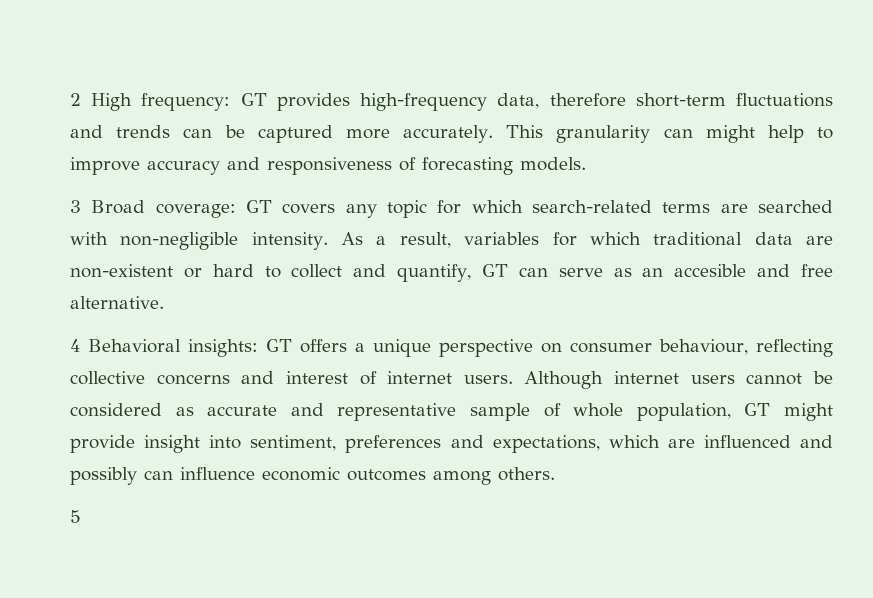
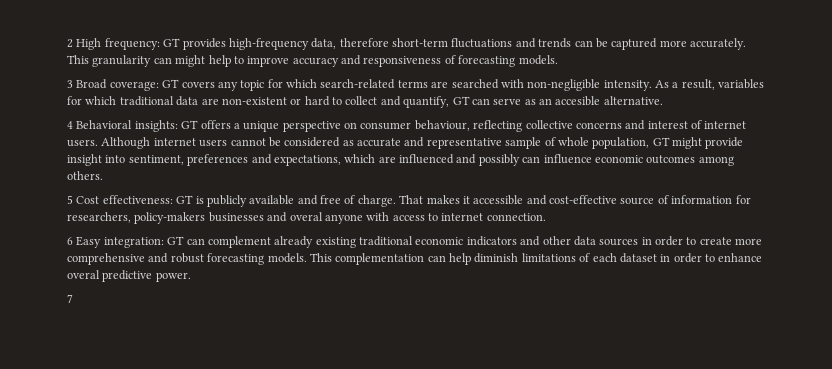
[757,264,833,277] and free -> (601, 101) none
(81, 516) none -> [76,195,751,207] [67,212,546,224] [67,236,763,248] [67,253,763,265] [67,270,191,282] [67,294,73,303] Cost effectiveness: GT is publicly available and free of charge. That makes it accessible and cost-effective source of information for researchers, policy-makers businesses and overal anyone with access to internet connection. // 6 Easy integration: GT can complement already existing traditional economic indicators and other data sources in order to create more comprehensive and robust forecasting models. This complementation can help diminish limitations of each dataset in order to enhance overal predictive power. // 7

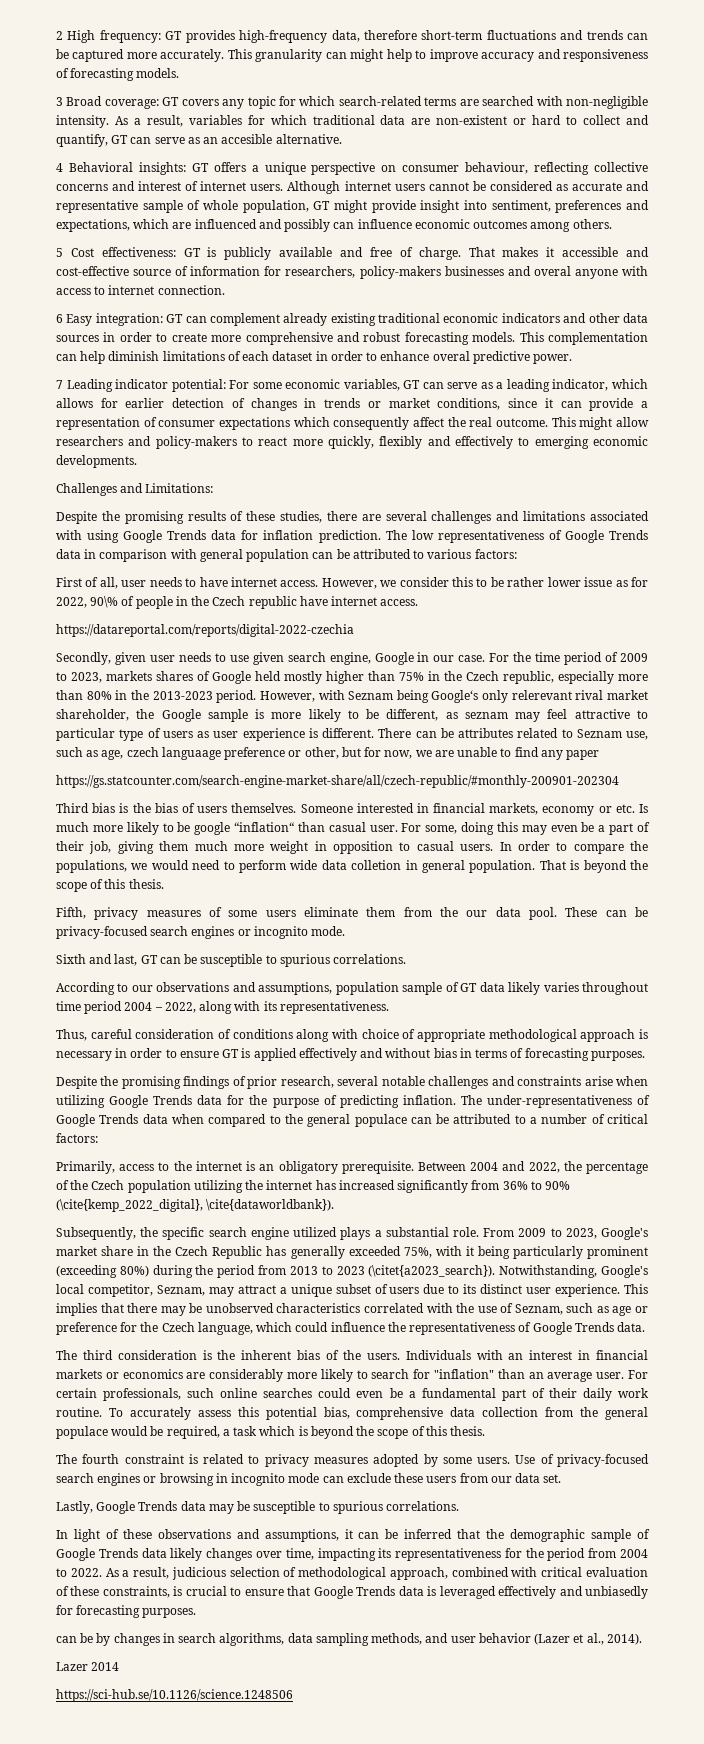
(73, 298) none -> [66,379,649,392] [56,398,649,411] [56,417,649,430] [56,436,648,449] [56,455,137,468] [56,483,214,496] [56,511,650,524] [56,530,649,543] [56,549,517,562] [56,577,648,589] [56,596,419,609] [56,624,354,637] [56,652,648,665] [56,671,648,684] [56,690,648,703] [56,709,648,722] [56,728,648,741] [56,747,600,760] [56,775,619,788] [56,803,648,816] [56,822,651,835] [56,841,648,854] [56,860,648,873] [56,879,164,892] [56,907,648,920] [56,926,346,939] [56,954,407,967] [56,982,648,995] [56,1001,389,1014] [56,1029,648,1042] [56,1048,645,1061] [56,1076,648,1089] [56,1095,650,1108] [56,1114,648,1127] [56,1133,98,1143] [56,1161,648,1174] [56,1180,571,1193] [56,1199,335,1212] [56,1227,648,1240] [56,1246,648,1259] [56,1265,648,1278] [56,1284,648,1297] [56,1303,648,1316] [56,1322,646,1335] [56,1350,649,1360] [56,1369,648,1382] [56,1388,649,1401] [56,1407,648,1420] [56,1426,486,1439] [56,1454,649,1467] [56,1473,562,1486] [56,1501,460,1514] [56,1529,650,1542] [56,1548,648,1561] [56,1567,648,1580] [56,1586,648,1599] [56,1605,197,1618] [56,1633,642,1646] [56,1662,120,1671] [56,1689,293,1702] Leading indicator potential: For some economic variables, GT can serve as a leading indicator, which allows for earlier detection of changes in trends or market conditions, since it can provide a representation of consumer expectations which consequently affect the real outcome. This might allow researchers and policy-makers to react more quickly, flexibly and effectively to emerging economic developments. // Challenges and Limitations: // Despite the promising results of these studies, there are several challenges and limitations associated with using Google Trends data for inflation prediction. The low representativeness of Google Trends data in comparison with general population can be attributed to various factors: // First of all, user needs to have internet access. However, we consider this to be rather lower issue as for 2022, 90\% of people in the Czech republic have internet access. // https://datareportal.com/reports/digital-2022-czechia // Secondly, given user needs to use given search engine, Google in our case. For the time period of 2009 to 2023, markets shares of Google held mostly higher than 75% in the Czech republic, especially more than 80% in the 2013-2023 period. However, with Seznam being Google‘s only relerevant rival market shareholder, the Google sample is more likely to be different, as seznam may feel attractive to particular type of users as user experience is different. There can be attributes related to Seznam use, such as age, czech languaage preference or other, but for now, we are unable to find any paper // https://gs.statcounter.com/search-engine-market-share/all/czech-republic/#monthly-200901-202304 // Third bias is the bias of users themselves. Someone interested in financial markets, economy or etc. Is much more likely to be google “inflation“ than casual user. For some, doing this may even be a part of their job, giving them much more weight in opposition to casual users. In order to compare the populations, we would need to perform wide data colletion in general population. That is beyond the scope of this thesis. // Fifth, privacy measures of some users eliminate them from the our data pool. These can be privacy-focused search engines or incognito mode. // Sixth and last, GT can be susceptible to spurious correlations. // According to our observations and assumptions, population sample of GT data likely varies throughout time period 2004 – 2022, along with its representativeness. // Thus, careful consideration of conditions along with choice of appropriate methodological approach is necessary in order to ensure GT is applied effectively and without bias in terms of forecasting purposes. // Despite the promising findings of prior research, several notable challenges and constraints arise when utilizing Google Trends data for the purpose of predicting inflation. The under-representativeness of Google Trends data when compared to the general populace can be attributed to a number of critical factors: // Primarily, access to the internet is an obligatory prerequisite. Between 2004 and 2022, the percentage of the Czech population utilizing the internet has increased significantly from 36% to 90% (\cite{kemp_2022_digital}, \cite{dataworldbank}). // Subsequently, the specific search engine utilized plays a substantial role. From 2009 to 2023, Google's market share in the Czech Republic has generally exceeded 75%, with it being particularly prominent (exceeding 80%) during the period from 2013 to 2023 (\citet{a2023_search}). Notwithstanding, Google's local competitor, Seznam, may attract a unique subset of users due to its distinct user experience. This implies that there may be unobserved characteristics correlated with the use of Seznam, such as age or preference for the Czech language, which could influence the representativeness of Google Trends data. // The third consideration is the inherent bias of the users. Individuals with an interest in financial markets or economics are considerably more likely to search for "inflation" than an average user. For certain professionals, such online searches could even be a fundamental part of their daily work routine. To accurately assess this potential bias, comprehensive data collection from the general populace would be required, a task which is beyond the scope of this thesis. // The fourth constraint is related to privacy measures adopted by some users. Use of privacy-focused search engines or browsing in incognito mode can exclude these users from our data set. // Lastly, Google Trends data may be susceptible to spurious correlations. // In light of these observations and assumptions, it can be inferred that the demographic sample of Google Trends data likely changes over time, impacting its representativeness for the period from 2004 to 2022. As a result, judicious selection of methodological approach, combined with critical evaluation of these constraints, is crucial to ensure that Google Trends data is leveraged effectively and unbiasedly for forecasting purposes. // can be by changes in search algorithms, data sampling methods, and user behavior (Lazer et al., 2014). // Lazer 2014 // https://sci-hub.se/10.1126/science.1248506

